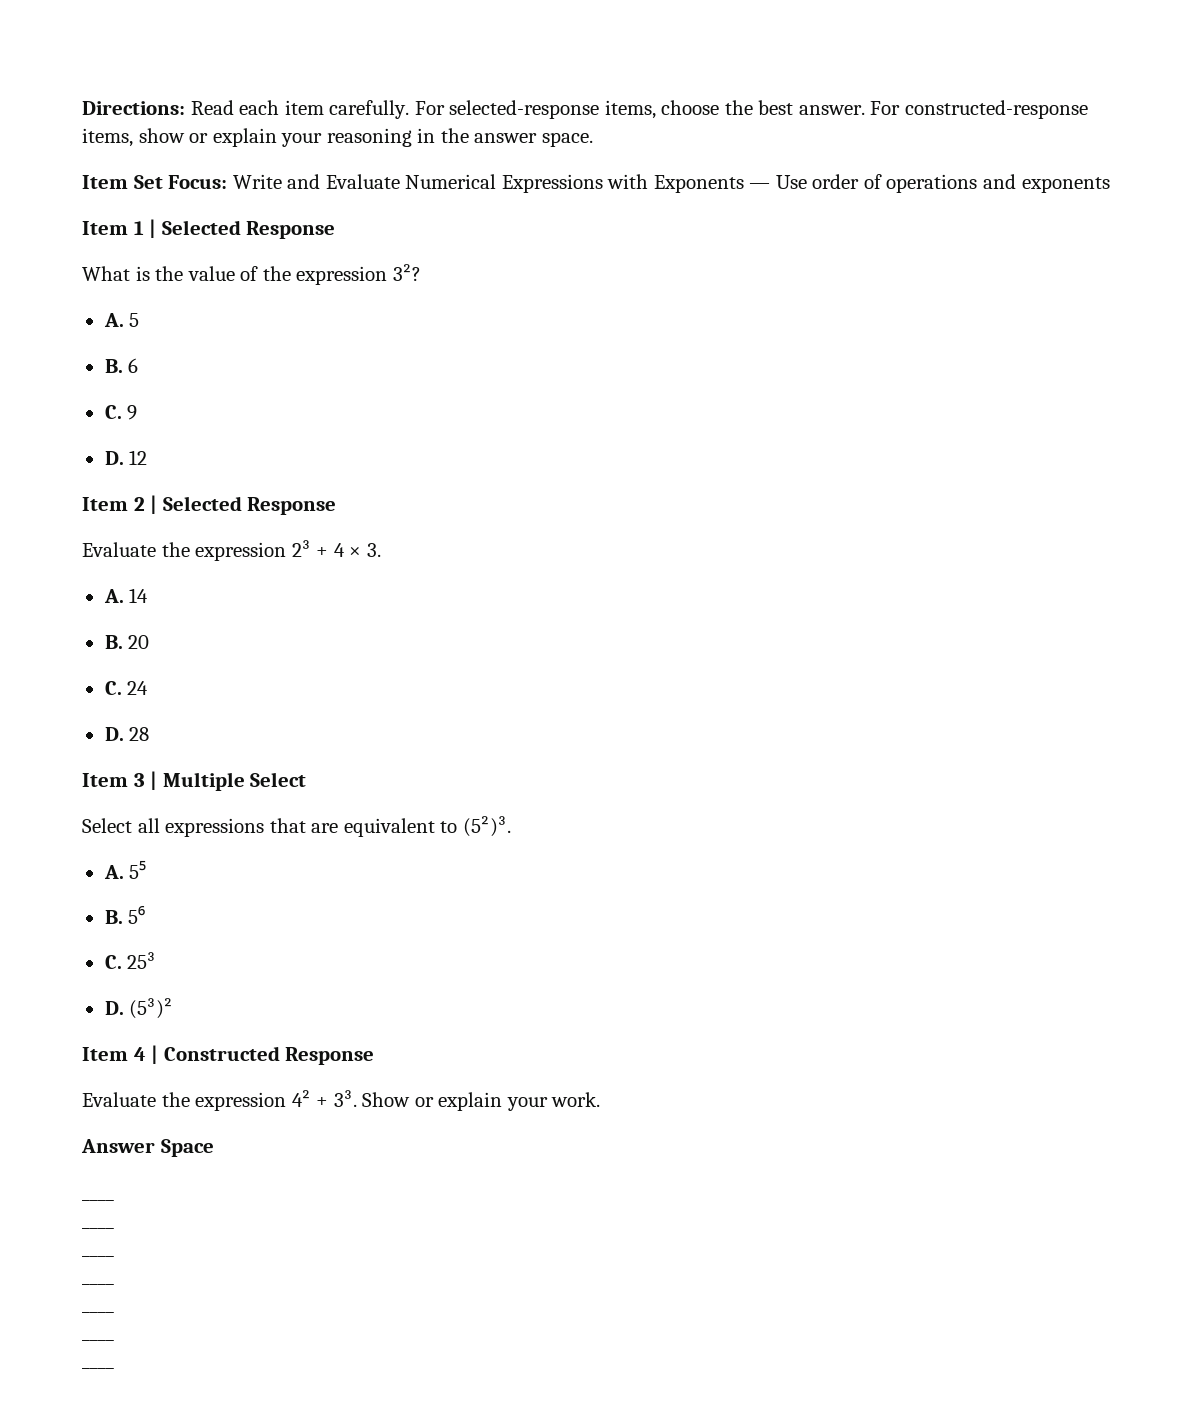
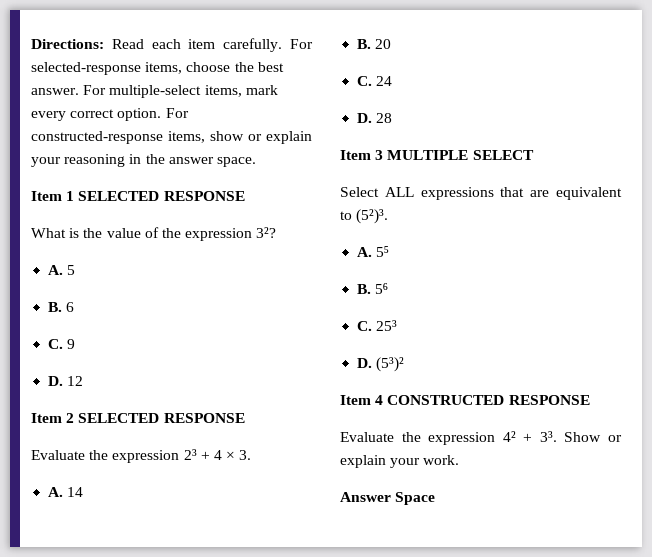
(901, 108) none -> [109,85,278,98] [31,108,189,121] multiple-select items, mark every correct option. For
[82,174,1110,193] // Item Set Focus: Write and Evaluate Numerical Expressions with Exponents — Use order of operations and exponents -> (256, 162) none
[149,219,336,239] | Selected Response -> [78,191,245,201] SELECTED RESPONSE
[150,495,337,515] | Selected Response -> [78,413,245,423] SELECTED RESPONSE
[150,771,307,791] [82,818,160,833] | Multiple Select // Select all -> [387,150,534,160] [340,187,414,197] MULTIPLE SELECT // Select ALL
[151,1045,375,1065] | Constructed Response -> [387,395,590,405] CONSTRUCTED RESPONSE
[82,1199,114,1201] [82,1227,114,1229] [82,1255,114,1257] [82,1283,114,1285] [82,1311,114,1313] [82,1339,114,1341] [82,1367,114,1369] // ____ // ____ // ____ // ____ // ____ // ____ // ____ -> (436, 498) none

